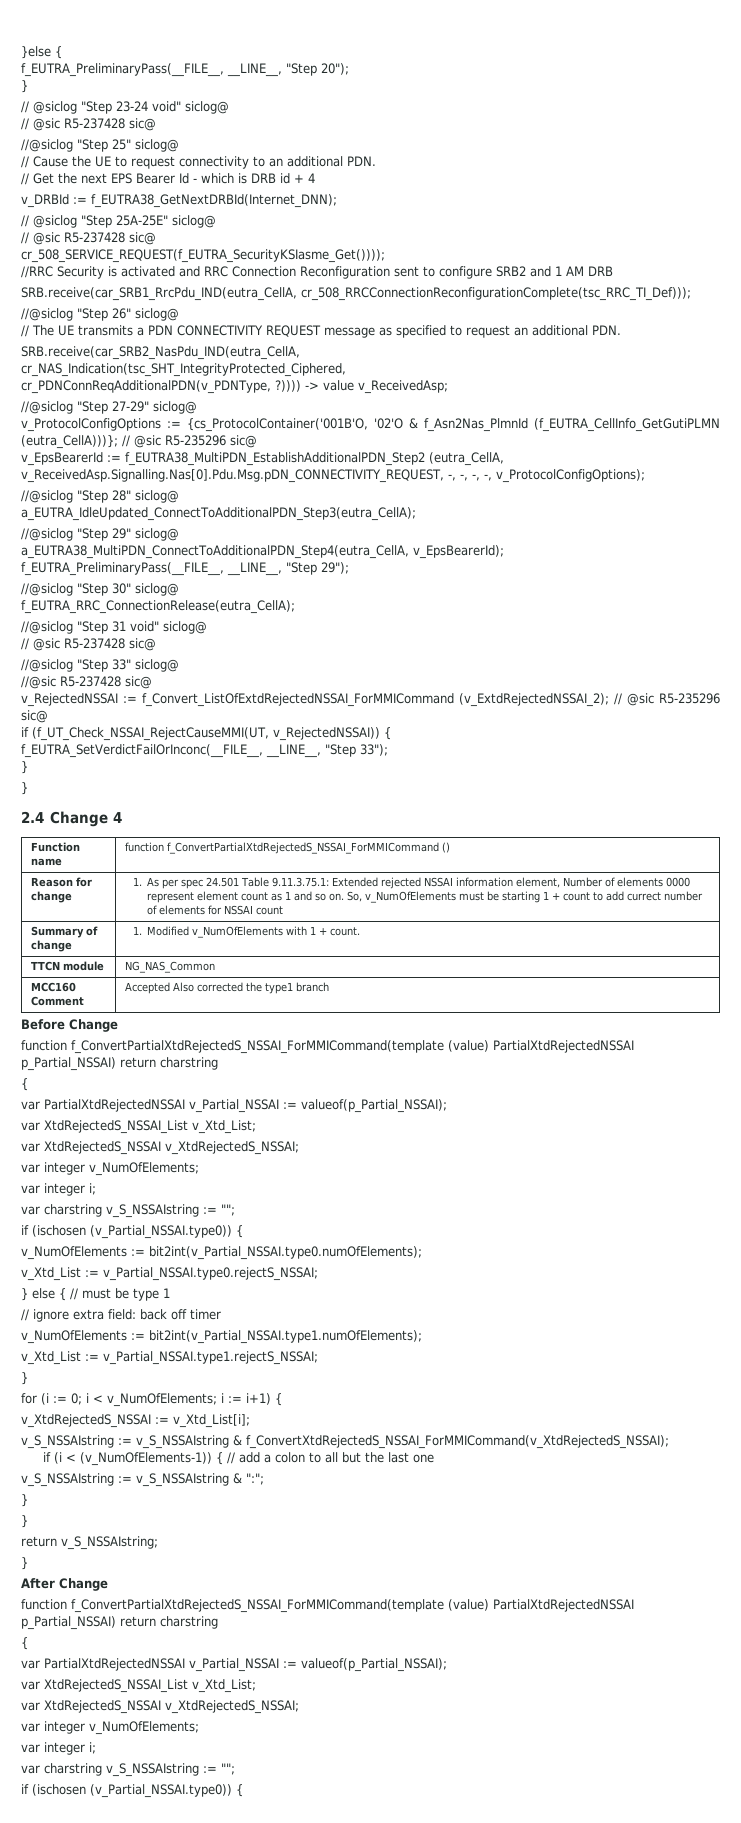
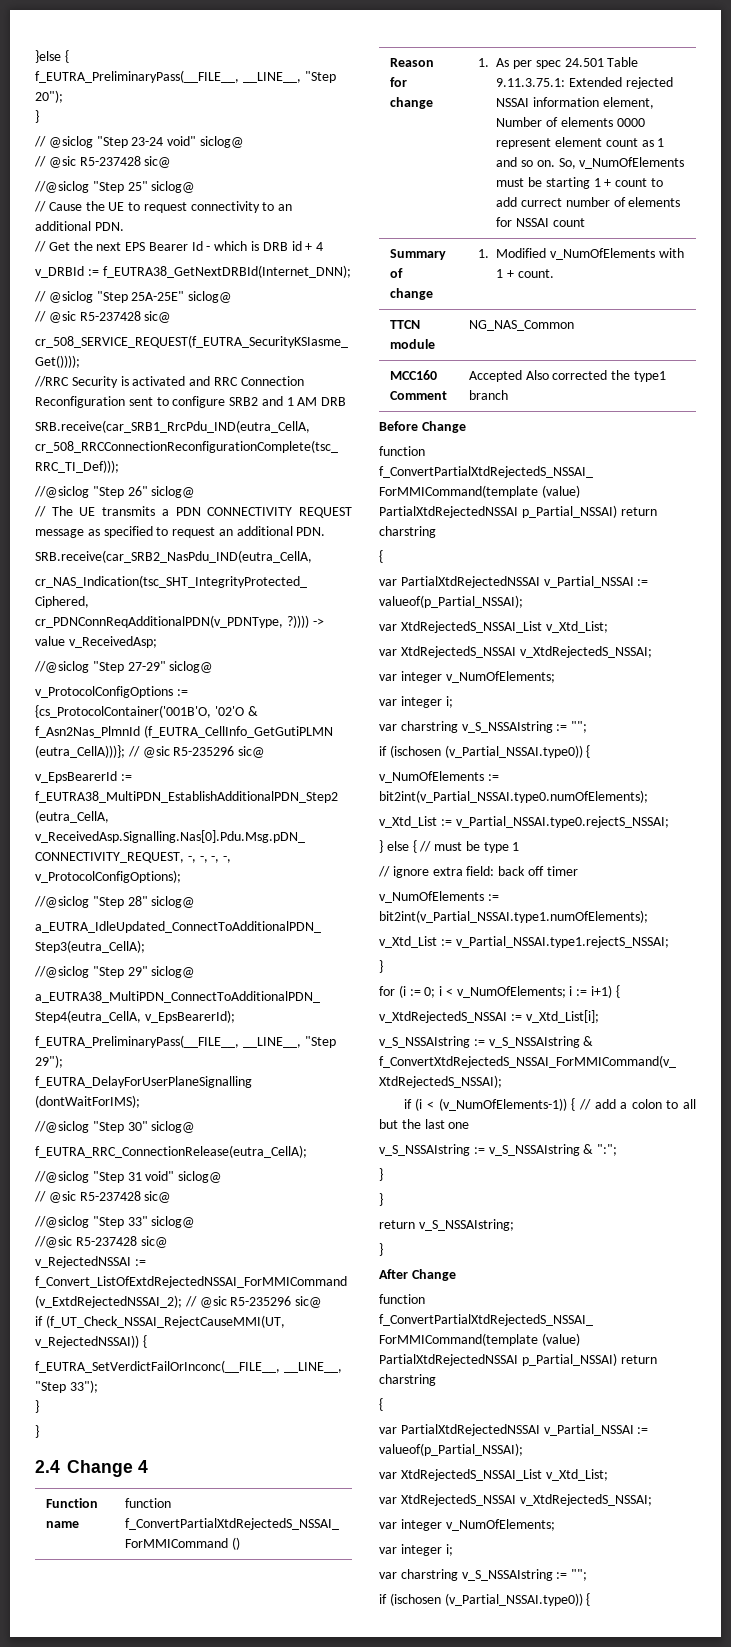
(349, 568) none -> [35,1076,252,1088] [35,1095,140,1108] // f_EUTRA_DelayForUserPlaneSignalling (dontWaitForIMS);

